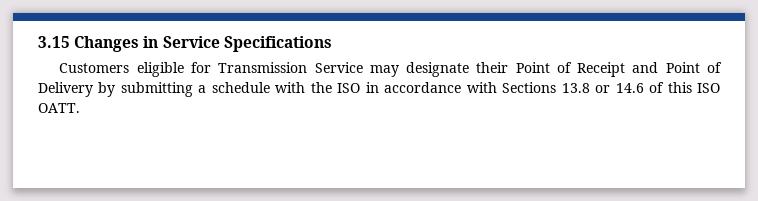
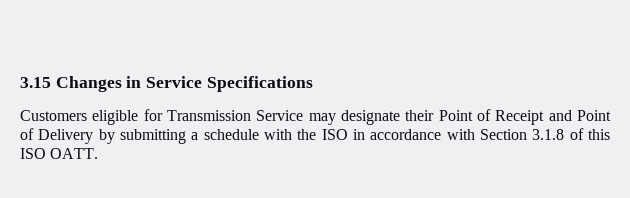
[502,82,644,93] Sections 13.8 or 14.6 -> [479,129,565,140] Section 3.1.8

